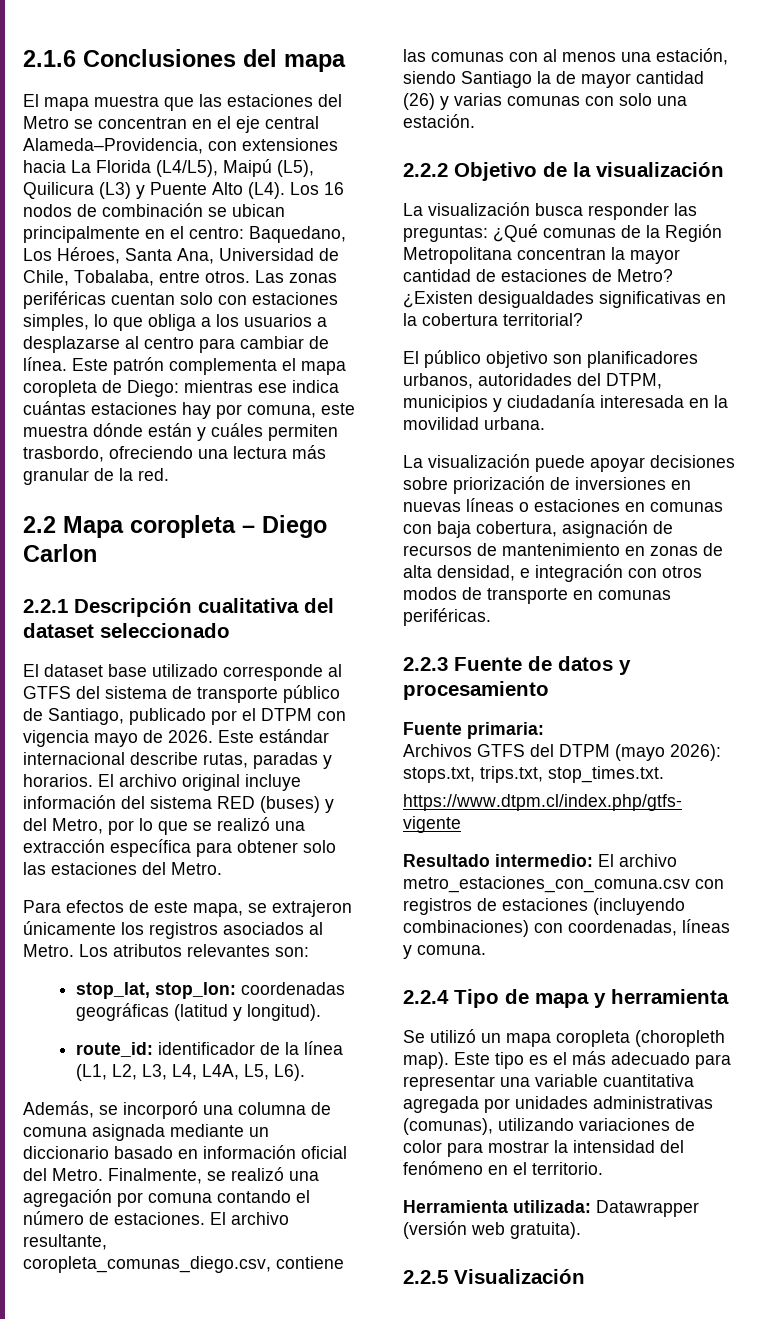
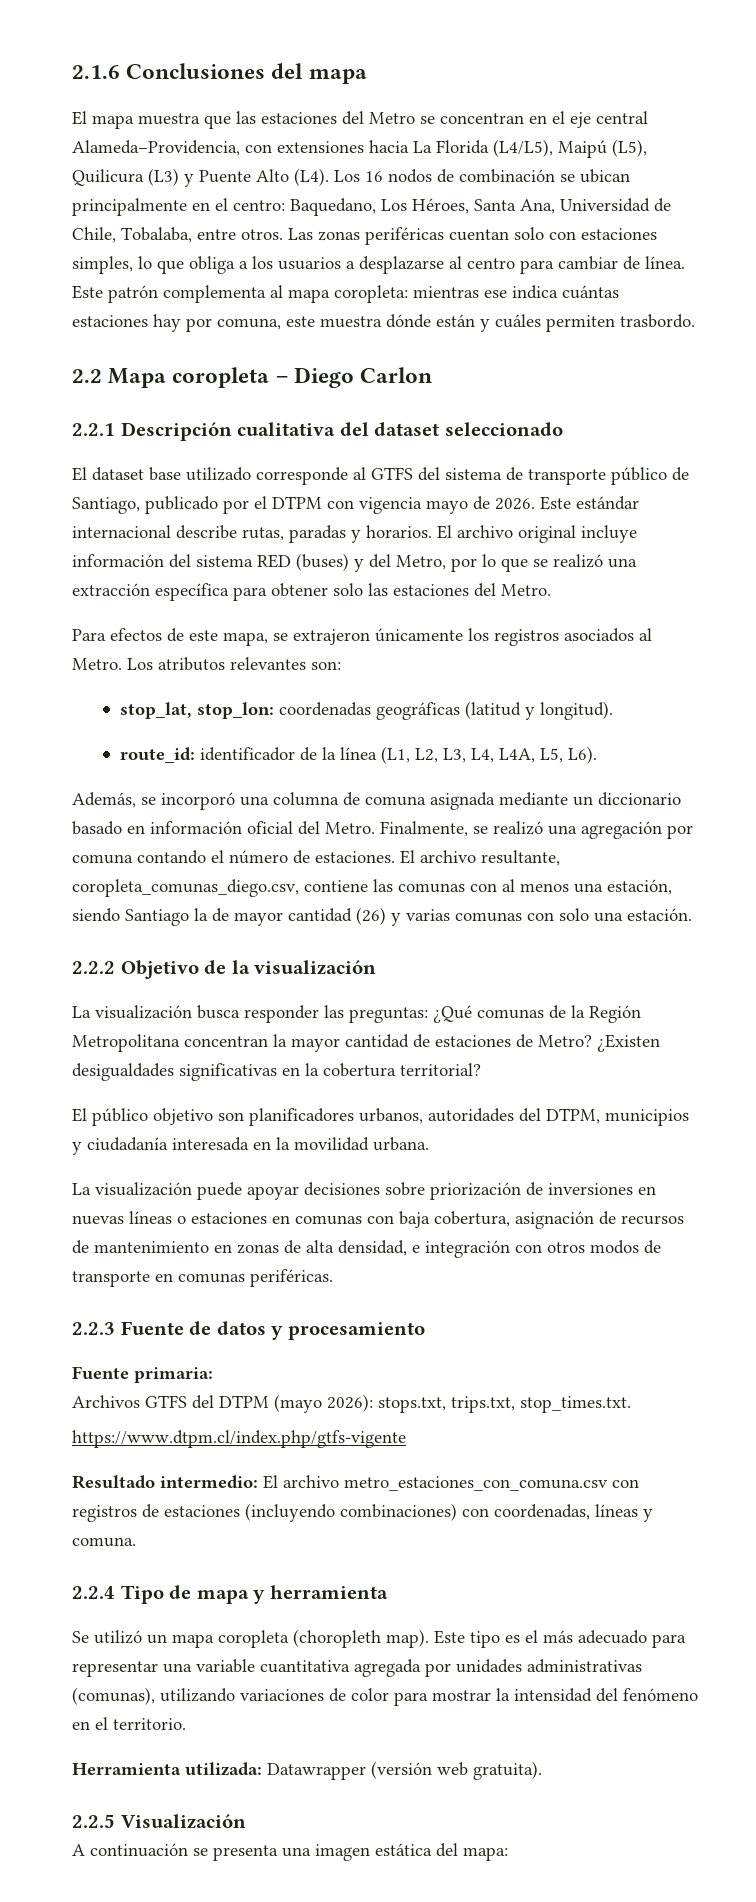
[282,358,346,375] [23,380,179,397] el mapa coropleta de Diego: -> [270,285,408,303] al mapa coropleta:
[23,445,326,462] [23,468,169,485] trasbordo, ofreciendo una lectura más granular de la red. -> [620,314,695,328] trasbordo.
(585, 1276) none -> [72,1843,508,1861] // A continuación se presenta una imagen estática del mapa:

